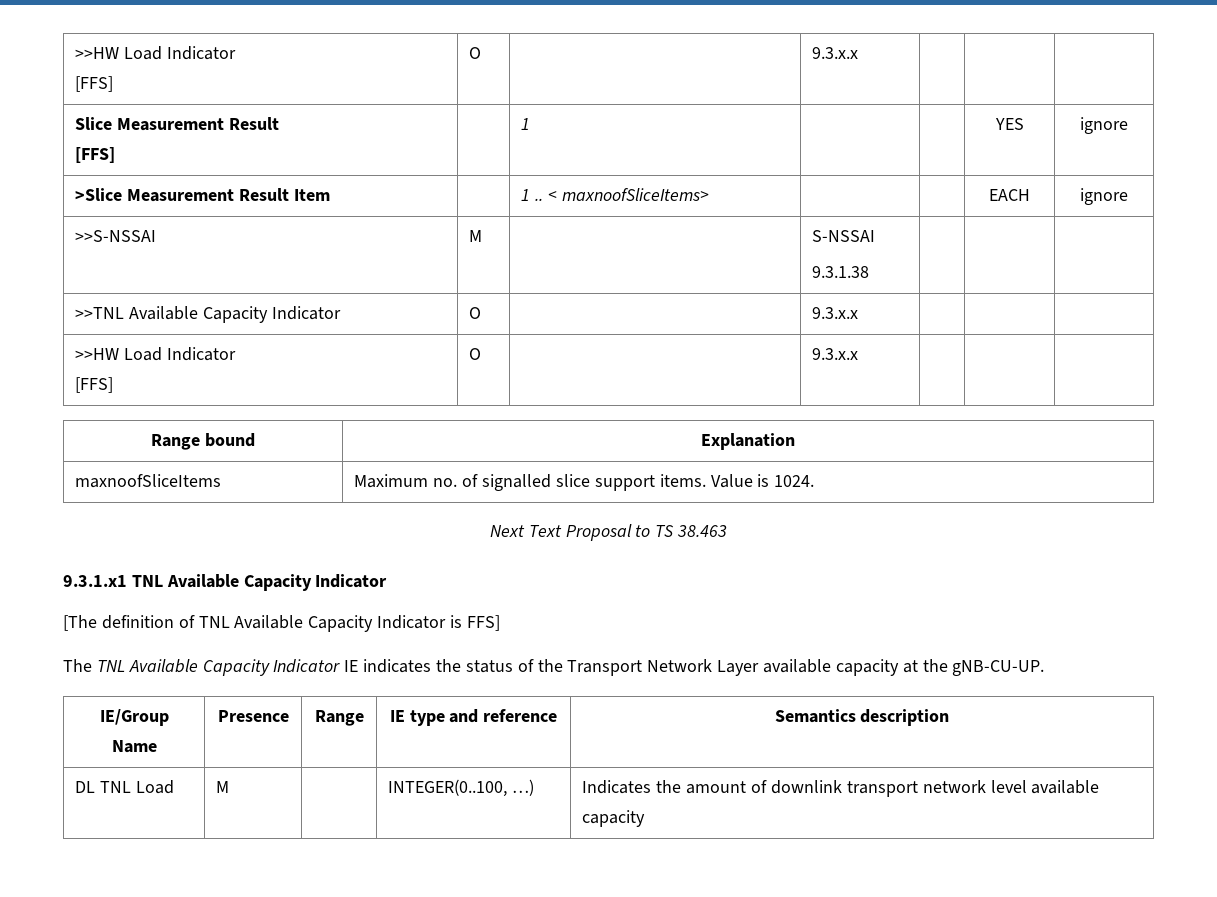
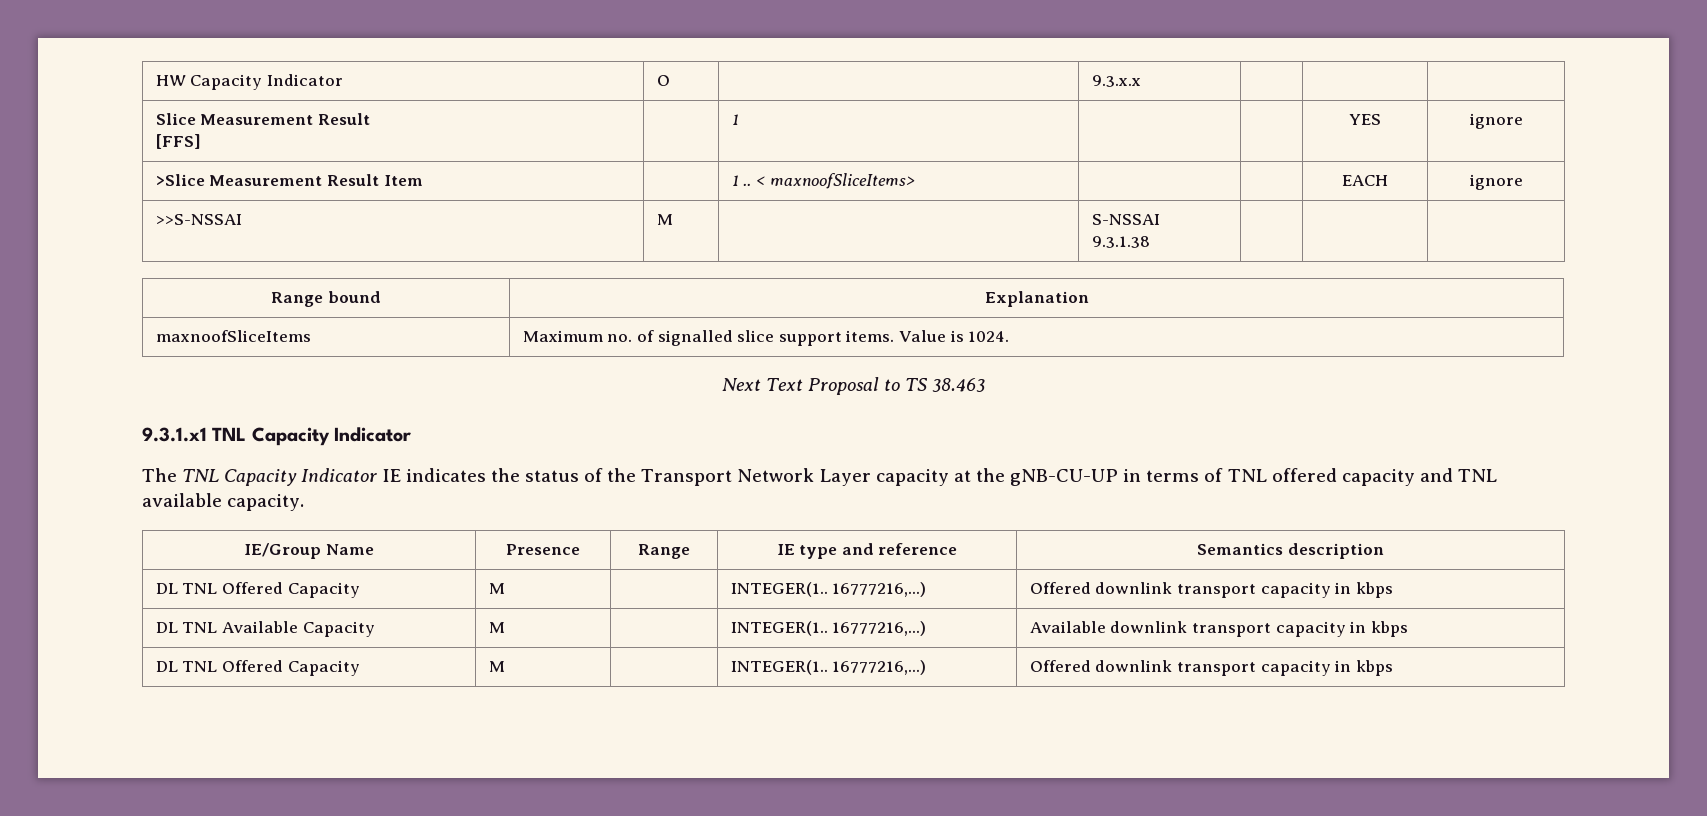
[75,46,237,60] [75,76,114,92] >>HW Load Indicator // [FFS] -> [155,74,343,90] HW Capacity Indicator
[75,306,342,323] [469,307,482,319] [812,307,859,319] [75,347,237,361] [75,377,114,393] [469,348,482,360] [812,348,859,360] // >>TNL Available Capacity Indicator | O | | 9.3.x.x | | | // >>HW Load Indicator // [FFS] | O | | 9.3.x.x | | | -> (1150, 242) none
[166,574,388,591] [63,615,500,632] Available Capacity Indicator // [The definition of TNL Available Capacity Indicator is FFS] -> [251,427,412,446] Capacity Indicator
[128,659,198,673] Available -> (220, 475) none
[763,659,832,673] available -> (871, 477) none
[952,660,1045,676] gNB-CU-UP. -> [1010,468,1498,486] [142,493,305,511] gNB-CU-UP in terms of TNL offered capacity and TNL available capacity.
[136,780,175,794] [216,781,230,793] [388,779,535,797] [582,780,1100,797] [582,810,646,827] Load | M | | INTEGER(0..100, …) | Indicates the amount of downlink transport network level available capacity -> [221,582,360,598] [488,583,505,594] [730,582,927,597] [1029,582,1393,598] [155,621,375,637] [488,622,505,633] [730,621,927,636] [1029,621,1408,637] [155,660,360,676] [488,661,505,672] [730,660,927,675] [1029,660,1393,676] Offered Capacity | M | | INTEGER(1.. 16777216,...) | Offered downlink transport capacity in kbps // DL TNL Available Capacity | M | | INTEGER(1.. 16777216,...) | Available downlink transport capacity in kbps // DL TNL Offered Capacity | M | | INTEGER(1.. 16777216,...) | Offered downlink transport capacity in kbps

